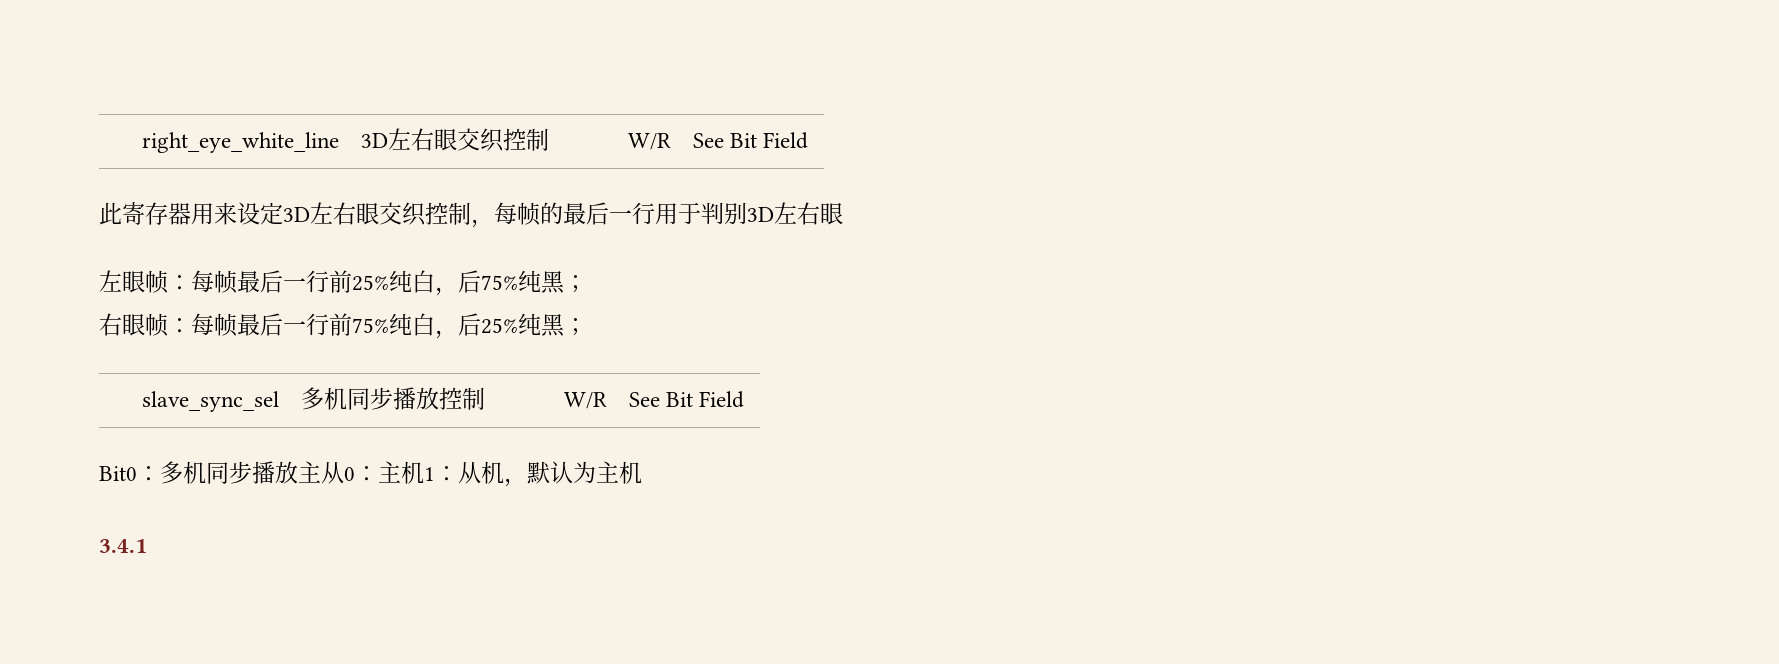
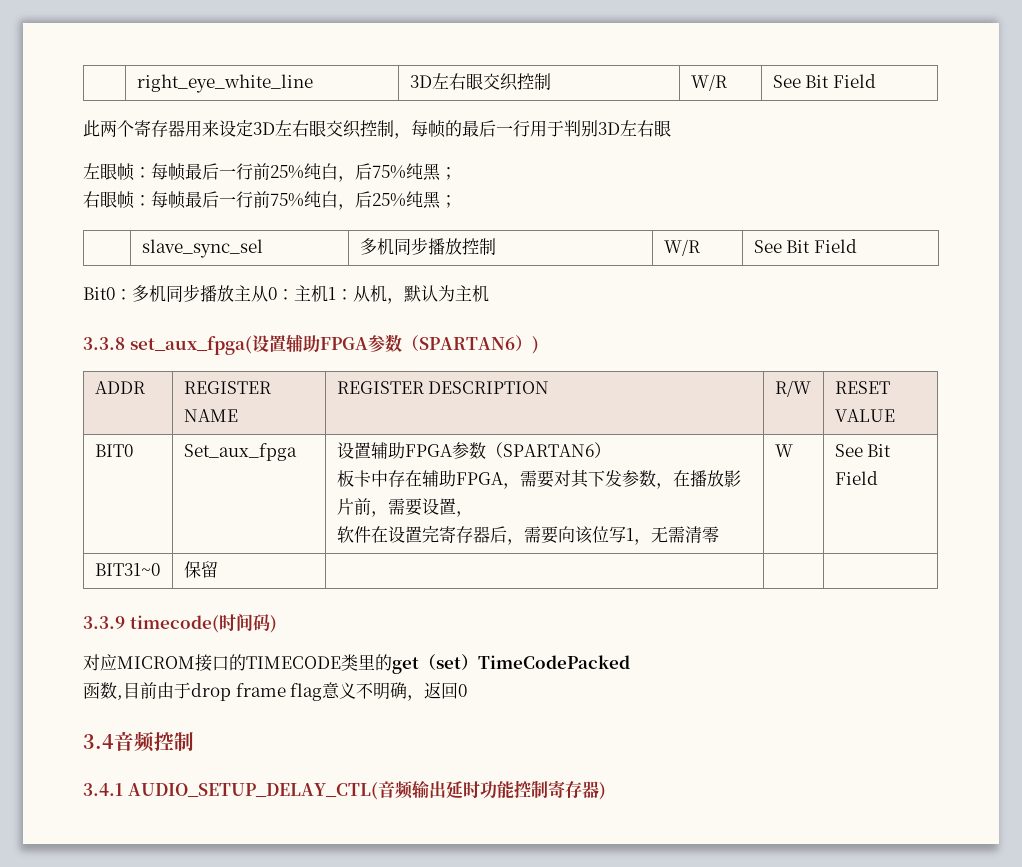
(122, 213) none -> [100,120,134,137] 两个
[99,539,147,553] 3.4.1 -> [83,334,539,355] [94,381,145,394] [183,381,271,394] [183,409,238,422] [336,381,550,394] [774,380,811,397] [834,381,890,394] [834,409,895,422] [94,444,133,457] [183,443,297,461] [336,442,611,459] [336,469,741,489] [336,498,473,517] [336,526,719,545] [774,444,793,457] [834,444,892,457] [834,471,878,485] [94,563,160,576] [183,561,218,578] [83,614,277,633] [83,654,630,674] [83,682,468,701] [83,731,194,752] [83,780,606,800] 3.3.8 set_aux_fpga(设置辅助FPGA参数（SPARTAN6）) // ADDR | REGISTER NAME | REGISTER DESCRIPTION | R/W | RESET VALUE // BIT0 | Set_aux_fpga | 设置辅助FPGA参数（SPARTAN6） // 板卡中存在辅助FPGA，需要对其下发参数，在播放影片前，需要设置， // 软件在设置完寄存器后，需要向该位写1，无需清零 | W | See Bit Field // BIT31~0 | 保留 | | | // 3.3.9 timecode(时间码) // 对应MICROM接口的TIMECODE类里的get（set）TimeCodePacked // 函数,目前由于drop frame flag意义不明确，返回0 // 3.4音频控制 // 3.4.1 AUDIO_SETUP_DELAY_CTL(音频输出延时功能控制寄存器)

